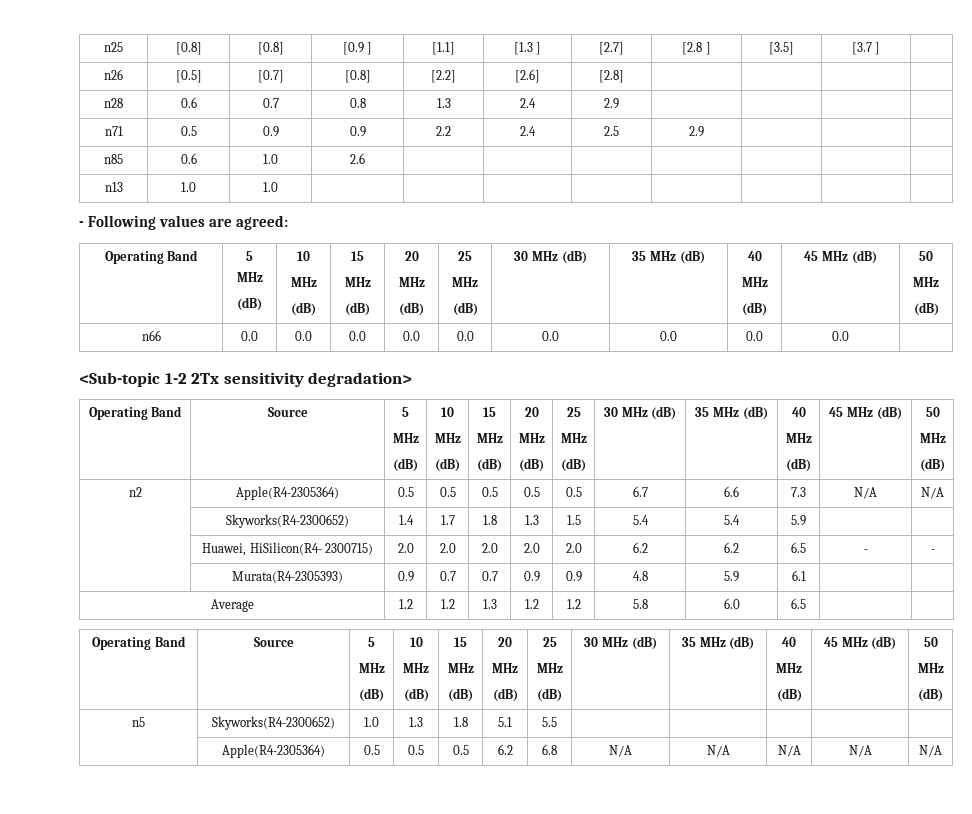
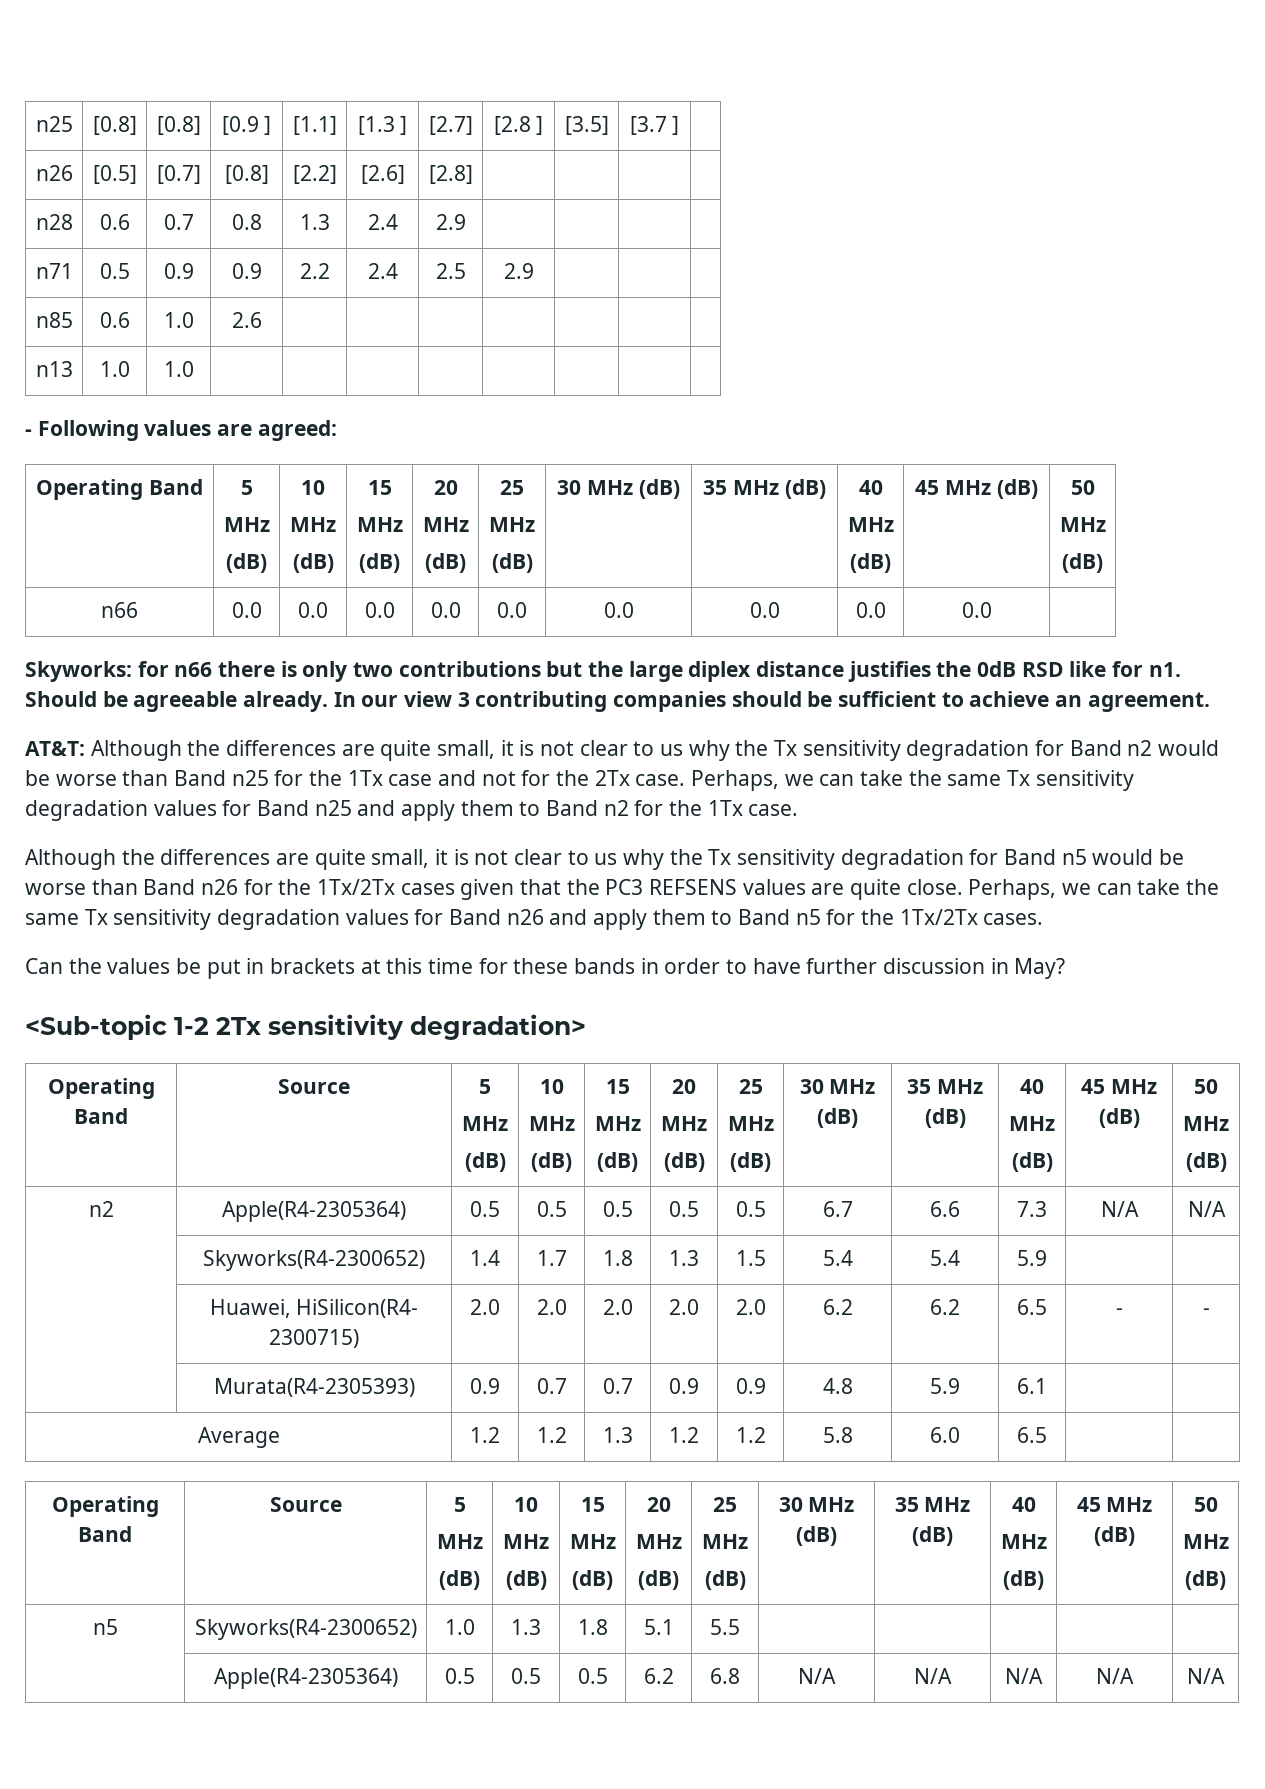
(849, 336) none -> [25,661,1181,682] [25,691,1210,712] [25,740,1220,761] [25,770,1134,791] [25,800,799,821] [25,849,1185,870] [25,879,1220,900] [25,909,1044,930] [25,958,1066,979] // Skyworks: for n66 there is only two contributions but the large diplex distance justifies the 0dB RSD like for n1. Should be agreeable already. In our view 3 contributing companies should be sufficient to achieve an agreement. // AT&T: Although the differences are quite small, it is not clear to us why the Tx sensitivity degradation for Band n2 would be worse than Band n25 for the 1Tx case and not for the 2Tx case. Perhaps, we can take the same Tx sensitivity degradation values for Band n25 and apply them to Band n2 for the 1Tx case. // Although the differences are quite small, it is not clear to us why the Tx sensitivity degradation for Band n5 would be worse than Band n26 for the 1Tx/2Tx cases given that the PC3 REFSENS values are quite close. Perhaps, we can take the same Tx sensitivity degradation values for Band n26 and apply them to Band n5 for the 1Tx/2Tx cases. // Can the values be put in brackets at this time for these bands in order to have further discussion in May?

